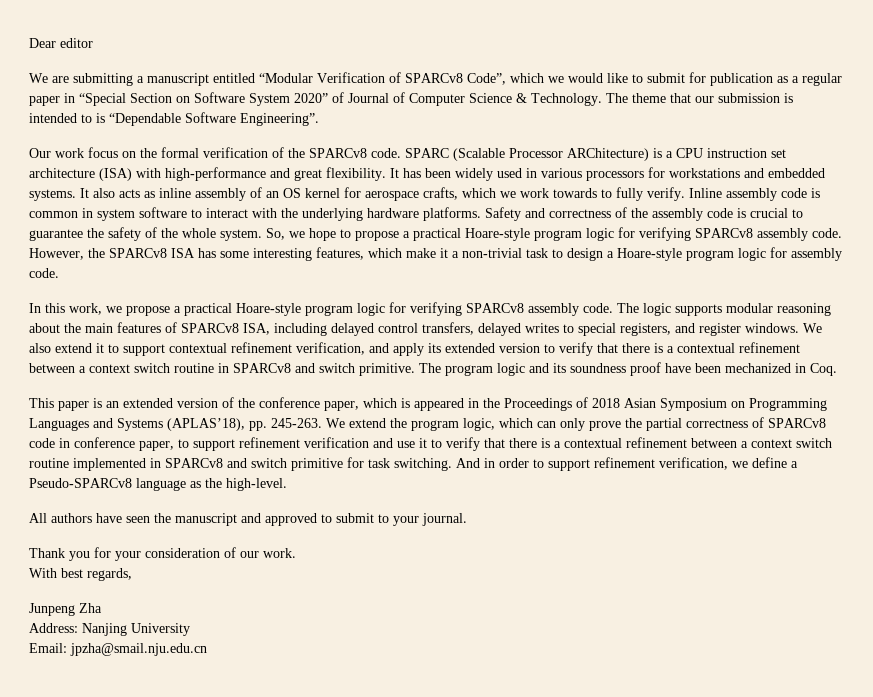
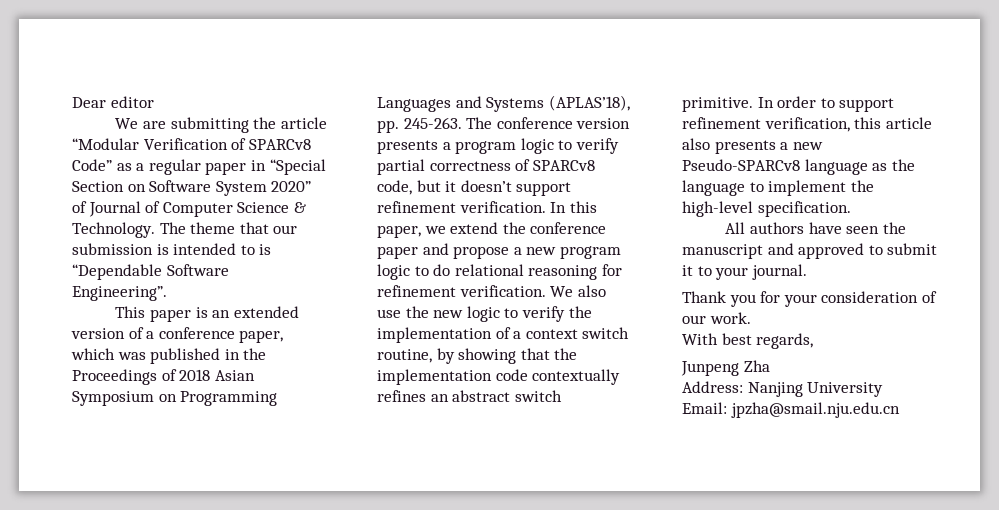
[137,73,255,86] a manuscript entitled -> [253,117,327,129] the article
[467,72,773,86] Code”, which we would like to submit for publication -> [72,159,112,171] Code”
[29,147,786,161] [29,167,825,181] [29,187,820,201] [29,207,803,221] [29,227,842,241] [29,247,842,261] [29,268,59,278] [29,302,831,316] [29,322,822,336] [29,342,800,356] [29,362,837,376] // Our work focus on the formal verification of the SPARCv8 code. SPARC (Scalable Processor ARChitecture) is a CPU instruction set architecture (ISA) with high-performance and great flexibility. It has been widely used in various processors for workstations and embedded systems. It also acts as inline assembly of an OS kernel for aerospace crafts, which we work towards to fully verify. Inline assembly code is common in system software to interact with the underlying hardware platforms. Safety and correctness of the assembly code is crucial to guarantee the safety of the whole system. So, we hope to propose a practical Hoare-style program logic for verifying SPARCv8 assembly code. However, the SPARCv8 ISA has some interesting features, which make it a non-trivial task to design a Hoare-style program logic for assembly code. // In this work, we propose a practical Hoare-style program logic for verifying SPARCv8 assembly code. The logic supports modular reasoning about the main features of SPARCv8 ISA, including delayed control transfers, delayed writes to special registers, and register windows. We also extend it to support contextual refinement verification, and apply its extended version to verify that there is a contextual refinement between a context switch routine in SPARCv8 and switch primitive. The program logic and its soundness proof have been mechanized in Coq. -> (167, 293) none
[238,398,255,408] the -> [146,331,155,339] a
[401,398,464,411] is appeared -> [117,348,221,364] was published
[326,417,826,431] [29,437,832,451] [29,457,495,471] We extend the program logic, which can only prove the partial correctness of SPARCv8 code in conference paper, to support refinement verification and use it to verify that there is a contextual refinement between a context switch routine implemented in SPARCv8 and switch primitive for task switching. And in -> [466,117,631,129] [377,138,619,154] [377,159,595,175] [377,180,572,196] [377,201,597,213] [377,222,607,238] [377,243,621,259] [377,264,622,280] [377,285,606,297] [377,306,592,322] [377,327,630,343] [377,348,578,364] [377,369,621,385] [377,390,562,402] [682,97,774,112] The conference version presents a program logic to verify partial correctness of SPARCv8 code, but it doesn’t support refinement verification. In this paper, we extend the conference paper and propose a new program logic to do relational reasoning for refinement verification. We also use the new logic to verify the implementation of a context switch routine, by showing that the implementation code contextually refines an abstract switch primitive. In
[732,457,798,468] [29,478,287,491] we define a Pseudo-SPARCv8 language as the high-level. -> [854,117,932,129] [682,138,823,154] [682,159,915,175] [682,180,874,196] [682,201,851,217] this article also presents a new Pseudo-SPARCv8 language as the language to implement the high-level specification.
(374, 518) none -> [682,265,693,276] it

